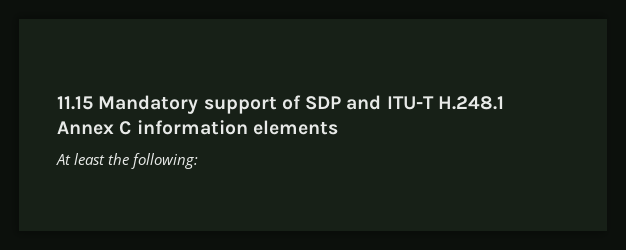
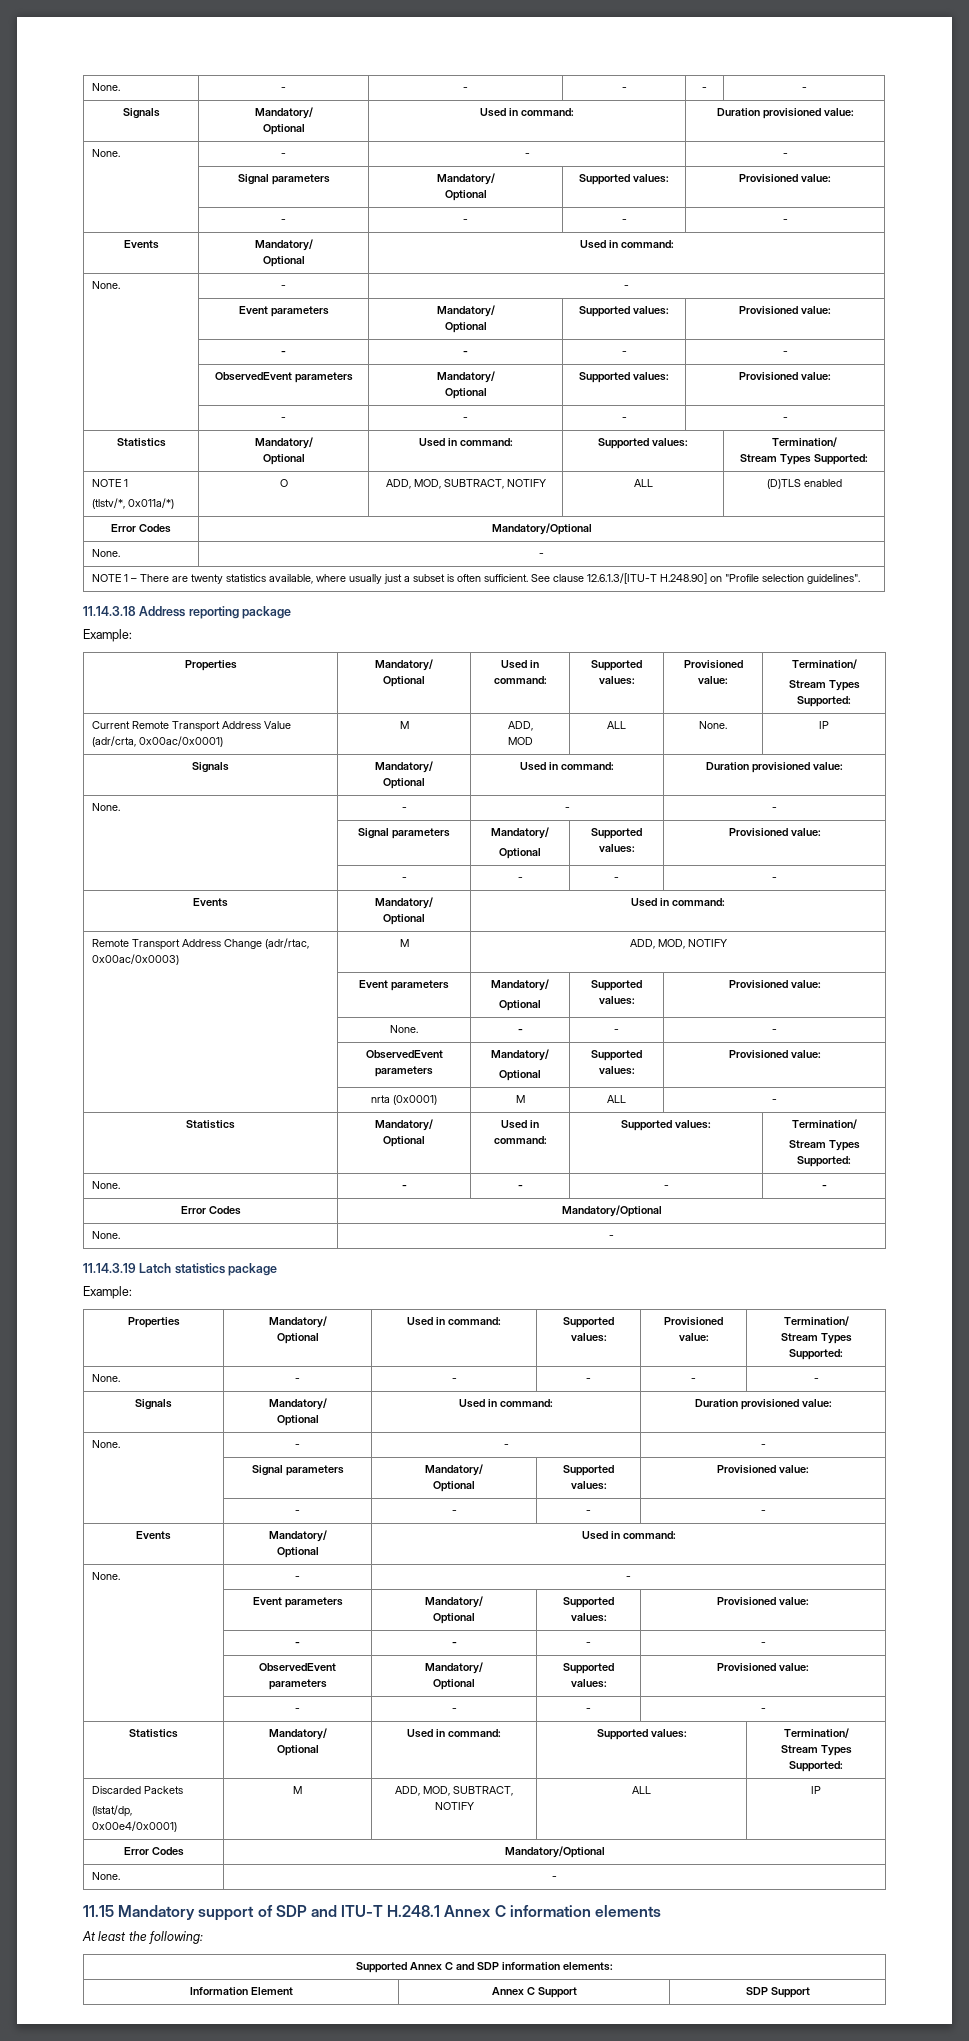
(57, 103) none -> [92,83,121,91] [281,87,286,91] [463,87,469,91] [621,87,627,91] [702,87,707,91] [801,87,807,91] [122,108,160,119] [254,107,313,119] [262,124,305,135] [480,108,574,117] [716,108,854,119] [92,149,121,157] [281,153,286,157] [524,153,530,157] [782,153,788,157] [237,174,330,185] [436,173,495,185] [444,190,487,201] [579,174,669,185] [739,174,831,183] [281,219,286,223] [463,219,469,223] [621,219,627,223] [782,219,788,223] [123,240,159,249] [254,239,313,251] [262,256,305,267] [579,240,674,249] [92,281,121,289] [281,285,286,289] [624,285,629,289] [238,306,329,317] [436,305,495,317] [444,322,487,333] [579,306,669,317] [739,306,831,315] [281,351,286,355] [463,351,469,355] [621,351,627,355] [782,351,788,355] [214,372,353,383] [436,371,495,383] [444,388,487,399] [579,372,669,383] [739,372,831,381] [281,417,286,421] [463,417,469,421] [621,417,627,421] [782,417,788,421] [116,438,166,447] [254,437,313,449] [262,454,305,465] [418,438,513,447] [598,438,688,449] [771,437,837,447] [740,454,868,465] [92,479,129,487] [92,498,175,509] [279,479,288,487] [385,479,546,489] [633,479,653,487] [766,479,842,489] [111,524,171,533] [491,523,592,535] [92,549,121,557] [539,553,544,557] [92,573,861,584] [83,606,292,619] [83,629,132,642] [184,660,237,671] [375,659,434,671] [383,676,426,687] [501,660,539,669] [493,676,547,684] [591,660,642,671] [598,676,635,685] [683,660,743,669] [698,676,728,684] [791,659,857,669] [788,680,860,691] [797,696,851,707] [92,721,292,732] [92,736,224,747] [399,721,409,729] [507,721,533,731] [507,737,533,745] [607,721,626,729] [699,721,727,729] [819,721,829,729] [192,762,229,773] [375,761,434,773] [383,778,426,789] [520,762,614,771] [706,762,843,773] [92,803,121,811] [401,807,407,811] [564,807,570,811] [772,807,777,811] [358,828,451,839] [491,827,549,839] [499,848,541,859] [591,828,642,839] [598,844,635,853] [728,828,821,837] [401,877,407,881] [517,877,523,881] [614,877,619,881] [772,877,777,881] [193,898,228,907] [375,897,434,909] [383,914,426,925] [631,898,725,907] [92,938,310,950] [92,954,180,965] [399,939,409,947] [629,939,727,949] [359,980,450,991] [491,979,549,991] [499,1000,541,1011] [591,980,642,991] [598,996,635,1005] [728,980,821,989] [390,1025,419,1033] [517,1029,523,1033] [614,1029,619,1033] [772,1029,777,1033] [365,1050,443,1059] [375,1066,434,1077] [491,1049,549,1061] [499,1070,541,1081] [591,1050,642,1061] [598,1066,635,1075] [728,1050,821,1059] [371,1095,438,1105] [515,1095,525,1103] [607,1095,626,1103] [772,1099,777,1103] [186,1120,235,1129] [375,1119,434,1131] [383,1136,426,1147] [501,1120,539,1129] [493,1136,547,1144] [621,1120,711,1131] [791,1119,857,1129] [788,1140,860,1151] [797,1156,851,1167] [92,1181,121,1189] [401,1185,407,1189] [517,1185,523,1189] [663,1185,669,1189] [821,1185,827,1189] [180,1206,241,1215] [561,1205,662,1217] [92,1231,121,1239] [609,1235,614,1239] [83,1263,278,1276] [83,1286,132,1299] [127,1317,180,1328] [268,1316,327,1328] [276,1333,319,1344] [407,1317,502,1326] [563,1317,614,1328] [570,1333,607,1342] [664,1317,723,1326] [678,1333,709,1341] [783,1316,849,1326] [780,1333,852,1344] [789,1349,843,1360] [92,1374,121,1382] [295,1378,300,1382] [451,1378,457,1382] [586,1378,591,1382] [691,1378,696,1382] [813,1378,819,1382] [135,1399,172,1410] [268,1398,327,1410] [276,1415,319,1426] [459,1399,553,1408] [694,1399,832,1410] [92,1440,121,1448] [295,1444,300,1448] [503,1444,509,1448] [760,1444,766,1448] [251,1465,344,1476] [425,1464,484,1476] [433,1481,476,1492] [563,1465,614,1476] [570,1481,607,1490] [717,1465,809,1474] [295,1510,300,1514] [451,1510,457,1514] [586,1510,591,1514] [760,1510,766,1514] [136,1531,171,1540] [268,1530,327,1542] [276,1547,319,1558] [581,1531,676,1540] [92,1572,121,1580] [295,1576,300,1580] [626,1576,631,1580] [252,1597,343,1608] [425,1596,484,1608] [433,1613,476,1624] [563,1597,614,1608] [570,1613,607,1622] [717,1597,809,1606] [295,1642,300,1646] [451,1642,457,1646] [586,1642,591,1646] [760,1642,766,1646] [259,1663,336,1672] [268,1679,327,1690] [425,1662,484,1674] [433,1679,476,1690] [563,1663,614,1674] [570,1679,607,1688] [717,1663,809,1672] [295,1708,300,1712] [451,1708,457,1712] [586,1708,591,1712] [760,1708,766,1712] [129,1729,178,1738] [268,1728,327,1740] [276,1745,319,1756] [407,1729,502,1738] [596,1729,687,1740] [783,1728,849,1738] [780,1745,852,1756] [789,1761,843,1772] [92,1786,184,1794] [92,1805,133,1817] [92,1821,178,1832] [293,1786,302,1794] [395,1786,513,1796] [434,1802,474,1810] [632,1786,651,1794] [811,1786,821,1794] [123,1847,184,1856] [504,1846,605,1858] [92,1872,121,1880] [552,1876,557,1880] None. | - | - | - | - | - // Signals | Mandatory/ // Optional | Used in command: | Duration provisioned value: // None. | - | - | - // | Signal parameters | Mandatory/ // Optional | Supported values: | Provisioned value: // | - | - | - | - // Events | Mandatory/ // Optional | Used in command: // None. | - | - // | Event parameters | Mandatory/ // Optional | Supported values: | Provisioned value: // | - | - | - | - // | ObservedEvent parameters | Mandatory/ // Optional | Supported values: | Provisioned value: // | - | - | - | - // Statistics | Mandatory/ // Optional | Used in command: | Supported values: | Termination/ // Stream Types Supported: // NOTE 1 // (tlstv/*, 0x011a/*) | O | ADD, MOD, SUBTRACT, NOTIFY | ALL | (D)TLS enabled // Error Codes | Mandatory/Optional // None. | - // NOTE 1 – There are twenty statistics available, where usually just a subset is often sufficient. See clause 12.6.1.3/[ITU-T H.248.90] on "Profile selection guidelines". // 11.14.3.18 Address reporting package // Example: // Properties | Mandatory/ // Optional | Used in command: | Supported values: | Provisioned value: | Termination/ // Stream Types Supported: // Current Remote Transport Address Value (adr/crta, 0x00ac/0x0001) | M | ADD, // MOD | ALL | None. | IP // Signals | Mandatory/ // Optional | Used in command: | Duration provisioned value: // None. | - | - | - // | Signal parameters | Mandatory/ // Optional | Supported values: | Provisioned value: // | - | - | - | - // Events | Mandatory/ // Optional | Used in command: // Remote Transport Address Change (adr/rtac, 0x00ac/0x0003) | M | ADD, MOD, NOTIFY // | Event parameters | Mandatory/ // Optional | Supported values: | Provisioned value: // | None. | - | - | - // | ObservedEvent parameters | Mandatory/ // Optional | Supported values: | Provisioned value: // | nrta (0x0001) | M | ALL | - // Statistics | Mandatory/ // Optional | Used in command: | Supported values: | Termination/ // Stream Types Supported: // None. | - | - | - | - // Error Codes | Mandatory/Optional // None. | - // 11.14.3.19 Latch statistics package // Example: // Properties | Mandatory/ // Optional | Used in command: | Supported values: | Provisioned value: | Termination/ // Stream Types Supported: // None. | - | - | - | - | - // Signals | Mandatory/ // Optional | Used in command: | Duration provisioned value: // None. | - | - | - // | Signal parameters | Mandatory/ // Optional | Supported values: | Provisioned value: // | - | - | - | - // Events | Mandatory/ // Optional | Used in command: // None. | - | - // | Event parameters | Mandatory/ // Optional | Supported values: | Provisioned value: // | - | - | - | - // | ObservedEvent parameters | Mandatory/ // Optional | Supported values: | Provisioned value: // | - | - | - | - // Statistics | Mandatory/ // Optional | Used in command: | Supported values: | Termination/ // Stream Types Supported: // Discarded Packets // (lstat/dp, 0x00e4/0x0001) | M | ADD, MOD, SUBTRACT, NOTIFY | ALL | IP // Error Codes | Mandatory/Optional // None. | - //
(199, 161) none -> [356,1962,613,1973] [189,1987,293,1995] [491,1987,577,1998] [745,1987,810,1998] // Supported Annex C and SDP information elements: // Information Element | Annex C Support | SDP Support

